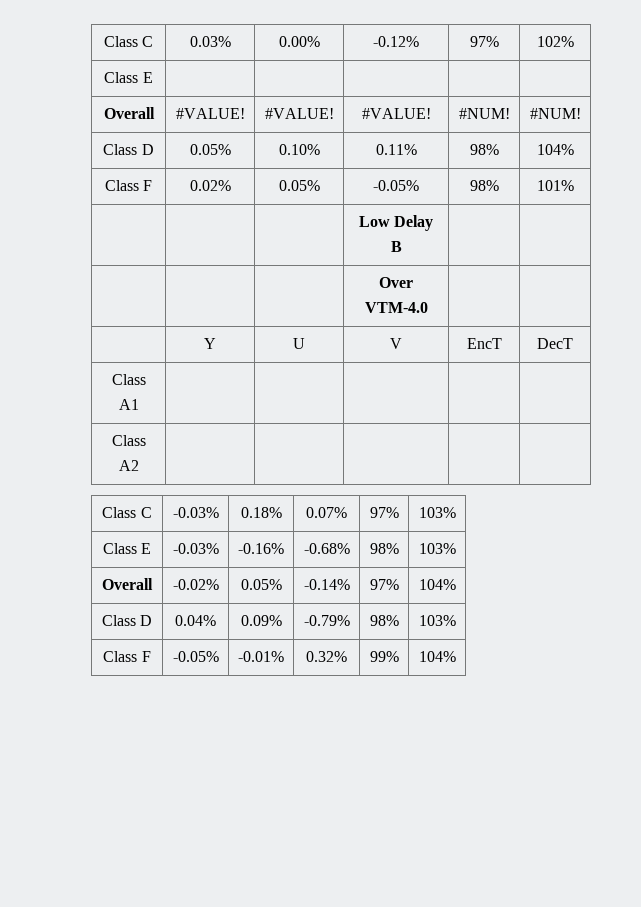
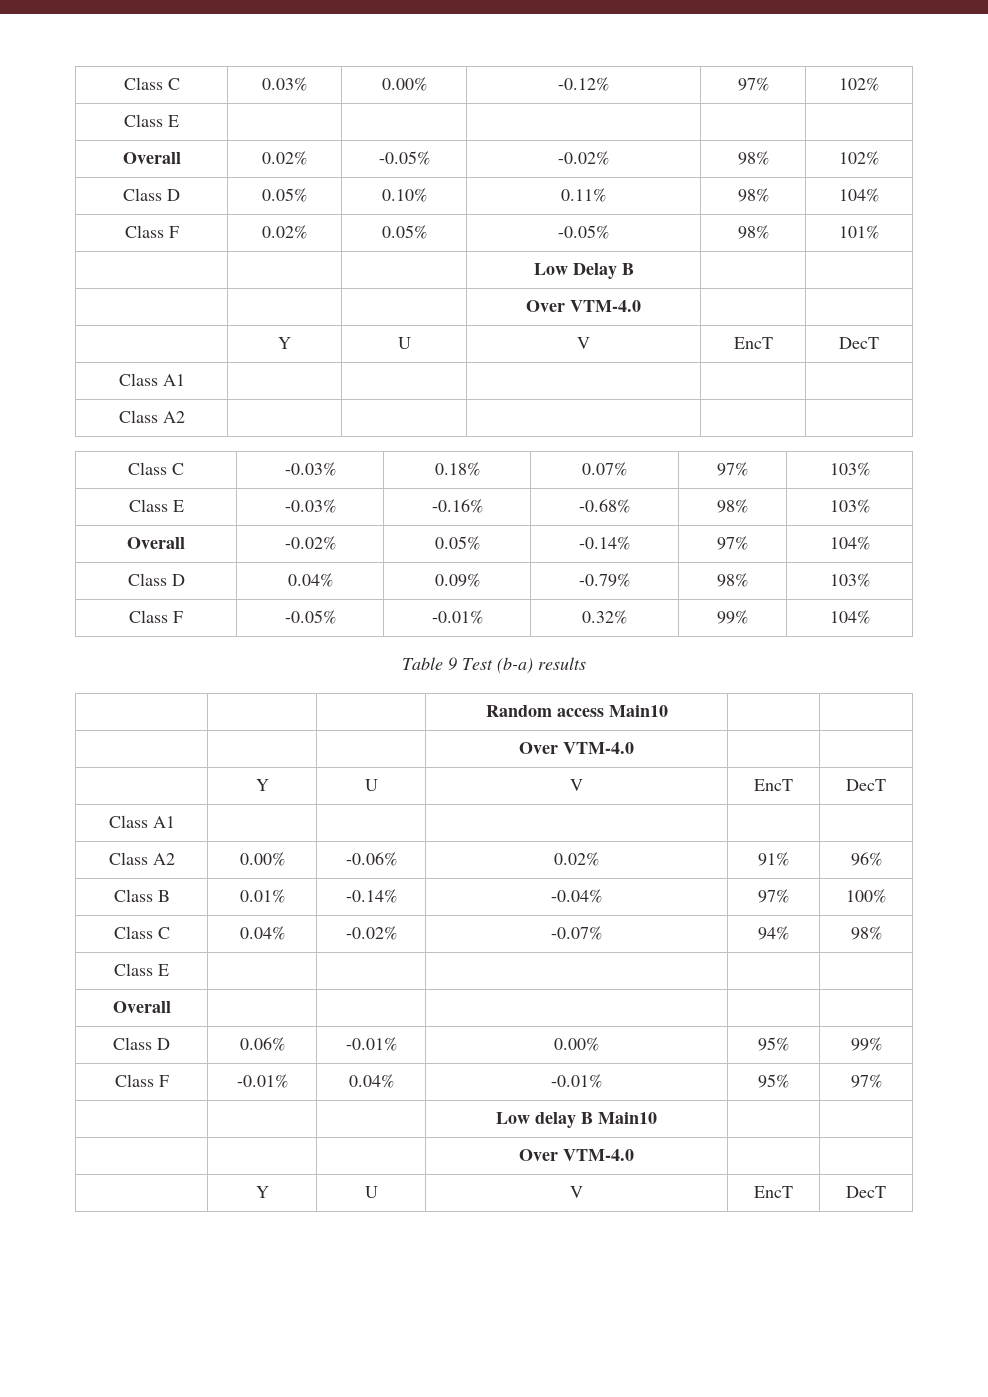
[175,108,245,119] [264,108,334,119] [361,108,431,119] [458,108,510,119] [529,108,581,119] #VALUE! | #VALUE! | #VALUE! | #NUM! | #NUM! -> [262,151,307,165] [378,151,430,165] [558,151,609,165] [737,151,769,165] [839,151,879,165] 0.02% | -0.05% | -0.02% | 98% | 102%
(456, 656) none -> [402,657,586,674] [485,705,668,717] [519,742,634,754] [255,779,269,791] [364,779,378,791] [570,779,583,791] [754,779,793,791] [846,779,886,791] [108,815,175,828] [108,852,175,865] [239,852,285,866] [345,852,397,866] [554,852,599,866] [758,852,789,866] [850,852,882,866] [113,889,170,902] [239,889,285,903] [345,889,397,903] [551,889,602,903] [758,889,789,903] [846,889,886,903] [113,926,170,939] [239,926,285,940] [345,926,397,940] [551,926,602,940] [758,926,789,940] [850,926,882,940] [114,963,169,976] [112,1001,171,1013] [113,1037,170,1050] [239,1037,285,1051] [345,1037,397,1051] [554,1037,599,1051] [758,1037,789,1051] [850,1037,882,1051] [114,1074,169,1087] [236,1074,288,1088] [348,1074,394,1088] [551,1074,602,1088] [758,1074,789,1088] [850,1074,882,1088] [495,1112,657,1128] [519,1149,634,1161] [255,1186,269,1198] [364,1186,378,1198] [570,1186,583,1198] [754,1186,793,1198] [846,1186,886,1198] // Table 9 Test (b-a) results // | | | Random access Main10 | | // | | | Over VTM-4.0 | | // | Y | U | V | EncT | DecT // Class A1 | | | | | // Class A2 | 0.00% | -0.06% | 0.02% | 91% | 96% // Class B | 0.01% | -0.14% | -0.04% | 97% | 100% // Class C | 0.04% | -0.02% | -0.07% | 94% | 98% // Class E | | | | | // Overall | | | | | // Class D | 0.06% | -0.01% | 0.00% | 95% | 99% // Class F | -0.01% | 0.04% | -0.01% | 95% | 97% // | | | Low delay B Main10 | | // | | | Over VTM-4.0 | | // | Y | U | V | EncT | DecT

